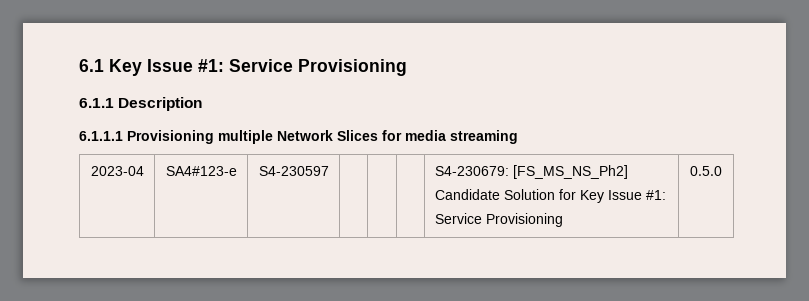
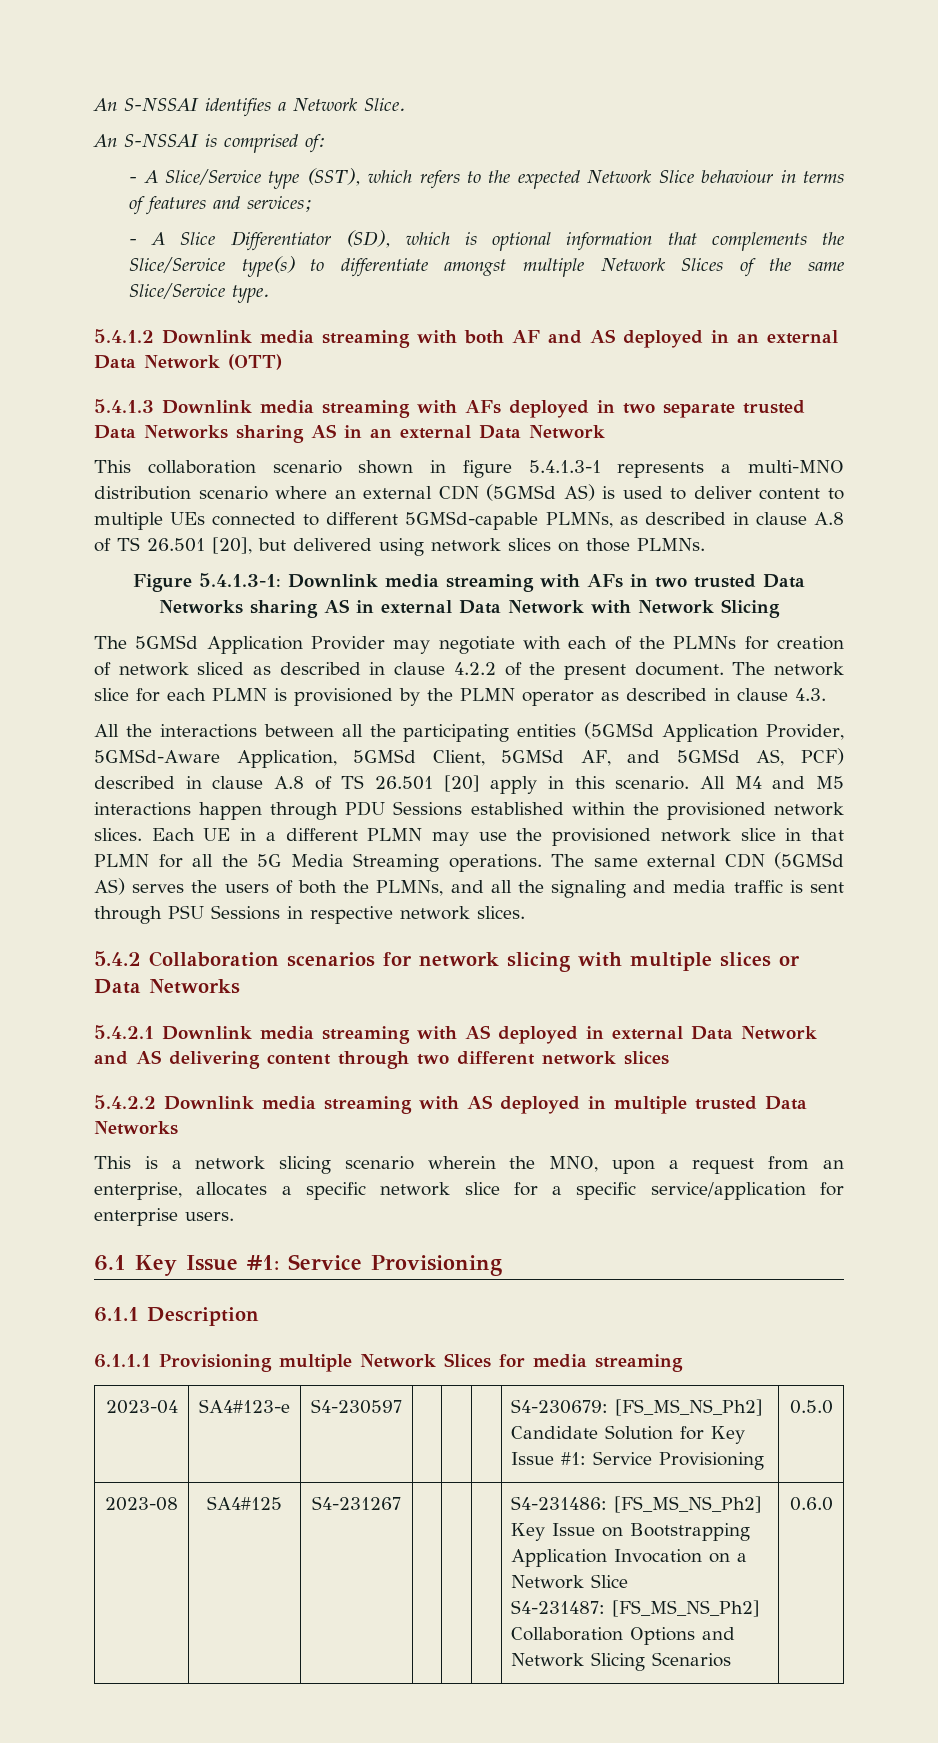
(79, 65) none -> [93,98,406,117] [93,134,326,153] [129,168,844,189] [129,196,314,215] [129,230,844,251] [129,256,844,277] [129,283,271,303] [94,329,838,348] [94,354,282,370] [94,399,805,418] [94,424,605,443] [94,460,845,478] [94,484,845,501] [94,511,845,530] [94,537,705,556] [133,573,805,592] [159,599,780,618] [94,635,845,654] [94,662,844,680] [94,688,826,706] [94,722,845,742] [94,748,845,768] [94,775,844,794] [94,801,844,820] [94,828,844,846] [94,852,844,872] [94,878,844,898] [94,905,525,924] [94,951,800,972] [94,979,240,994] [94,1025,817,1044] [94,1050,669,1069] [94,1095,807,1114] [94,1121,178,1135] [94,1156,844,1174] [94,1182,844,1200] [94,1208,234,1226] An S-NSSAI identifies a Network Slice. // An S-NSSAI is comprised of: // - A Slice/Service type (SST), which refers to the expected Network Slice behaviour in terms of features and services; // - A Slice Differentiator (SD), which is optional information that complements the Slice/Service type(s) to differentiate amongst multiple Network Slices of the same Slice/Service type. // 5.4.1.2 Downlink media streaming with both AF and AS deployed in an external Data Network (OTT) // 5.4.1.3 Downlink media streaming with AFs deployed in two separate trusted Data Networks sharing AS in an external Data Network // This collaboration scenario shown in figure 5.4.1.3-1 represents a multi-MNO distribution scenario where an external CDN (5GMSd AS) is used to deliver content to multiple UEs connected to different 5GMSd-capable PLMNs, as described in clause A.8 of TS 26.501 [20], but delivered using network slices on those PLMNs. // Figure 5.4.1.3-1: Downlink media streaming with AFs in two trusted Data Networks sharing AS in external Data Network with Network Slicing // The 5GMSd Application Provider may negotiate with each of the PLMNs for creation of network sliced as described in clause 4.2.2 of the present document. The network slice for each PLMN is provisioned by the PLMN operator as described in clause 4.3. // All the interactions between all the participating entities (5GMSd Application Provider, 5GMSd-Aware Application, 5GMSd Client, 5GMSd AF, and 5GMSd AS, PCF) described in clause A.8 of TS 26.501 [20] apply in this scenario. All M4 and M5 interactions happen through PDU Sessions established within the provisioned network slices. Each UE in a different PLMN may use the provisioned network slice in that PLMN for all the 5G Media Streaming operations. The same external CDN (5GMSd AS) serves the users of both the PLMNs, and all the signaling and media traffic is sent through PSU Sessions in respective network slices. // 5.4.2 Collaboration scenarios for network slicing with multiple slices or Data Networks // 5.4.2.1 Downlink media streaming with AS deployed in external Data Network and AS delivering content through two different network slices // 5.4.2.2 Downlink media streaming with AS deployed in multiple trusted Data Networks // This is a network slicing scenario wherein the MNO, upon a request from an enterprise, allocates a specific network slice for a specific service/application for enterprise users. //
(722, 171) none -> [105,1497,178,1511] [207,1496,282,1510] [312,1496,401,1510] [511,1496,763,1513] [511,1523,751,1541] [511,1549,748,1567] [511,1574,629,1589] [511,1600,761,1617] [511,1627,736,1645] [511,1652,732,1671] [789,1497,833,1511] // 2023-08 | SA4#125 | S4-231267 | | | | S4-231486: [FS_MS_NS_Ph2] Key Issue on Bootstrapping Application Invocation on a Network Slice // S4-231487: [FS_MS_NS_Ph2] Collaboration Options and Network Slicing Scenarios | 0.6.0

